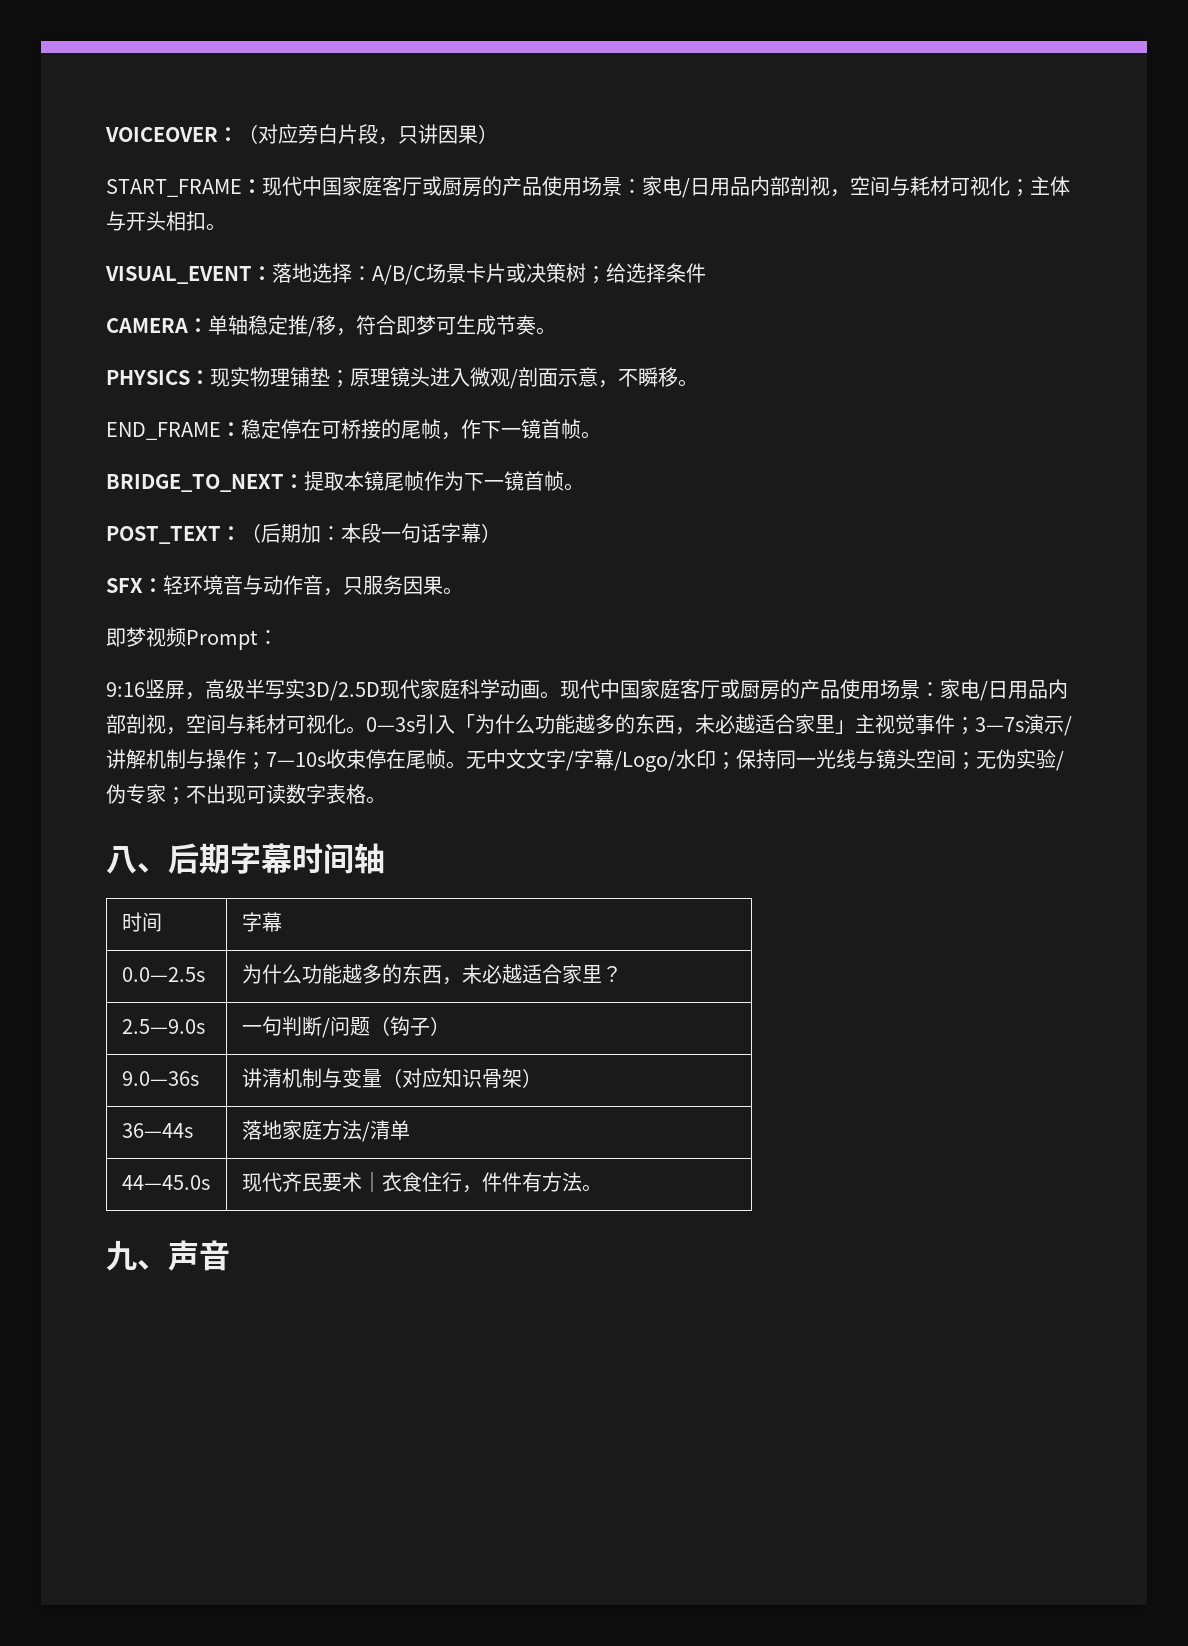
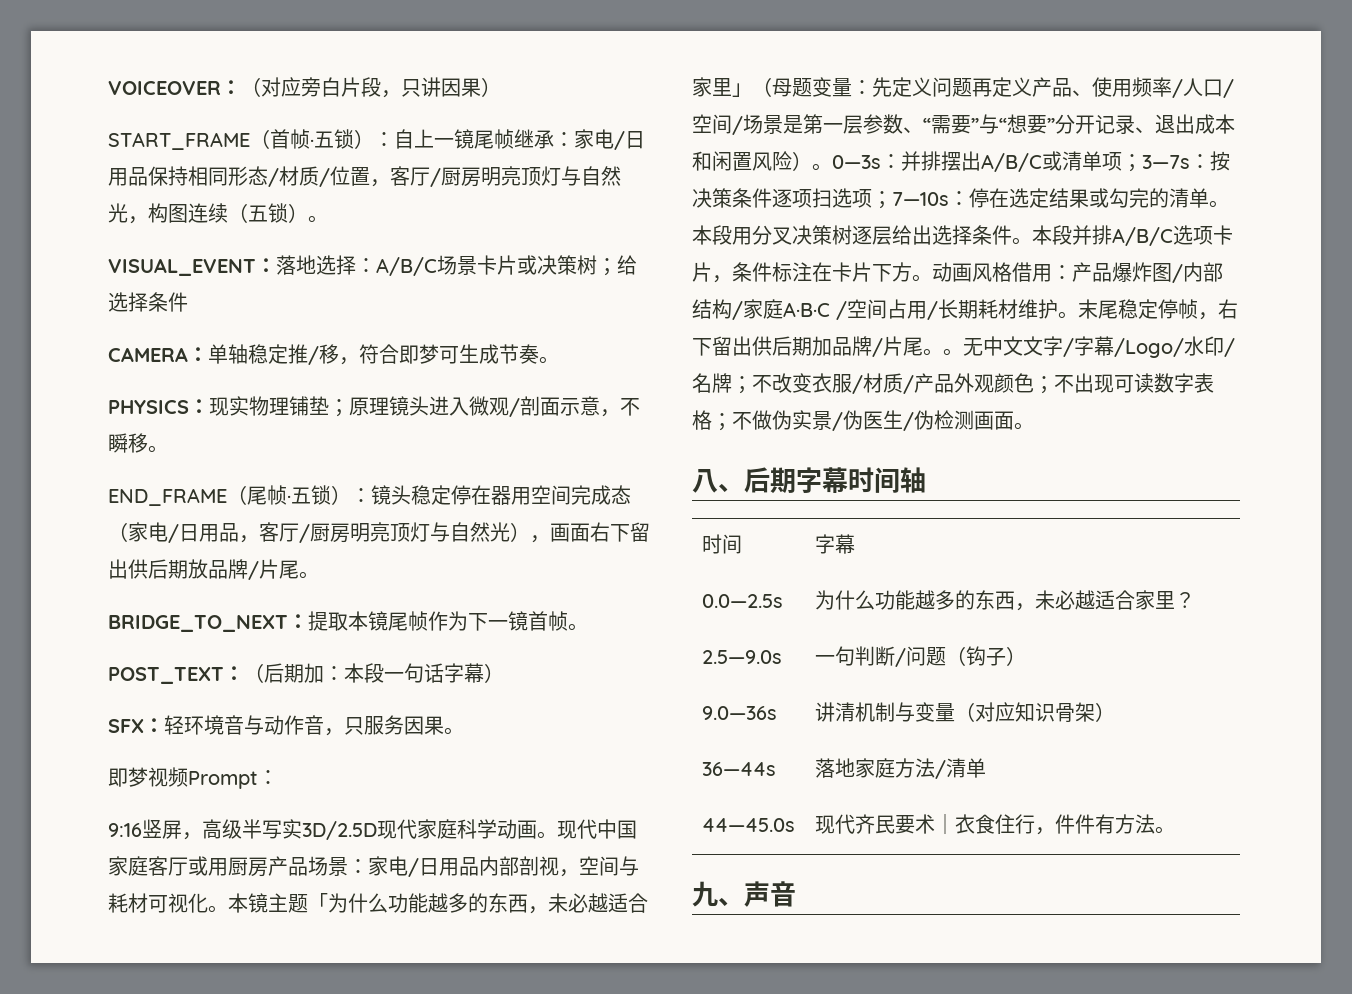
[242,176,1070,198] [106,211,206,231] ：现代中国家庭客厅或厨房的产品使用场景：家电/日用品内部剖视，空间与耗材可视化；主体与开头相扣 -> [250,129,645,150] [108,166,621,187] [108,203,308,224] （首帧·五锁）：自上一镜尾帧继承：家电/日用品保持相同形态/材质/位置，客厅/厨房明亮顶灯与自然光，构图连续（五锁）
[221,419,581,440] ：稳定停在可桥接的尾帧，作下一镜首帧 -> [227,485,631,505] [108,522,650,543] [108,559,299,580] （尾帧·五锁）：镜头稳定停在器用空间完成态（家电/日用品，客厅/厨房明亮顶灯与自然光），画面右下留出供后期放品牌/片尾
[740,679,880,700] 厨房的产品使用 -> [208,856,308,877] 用厨房产品
[366,714,455,734] 0—3s引入 -> [228,893,308,913] 本镜主题
[855,714,1072,736] [106,749,446,770] 主视觉事件；3—7s演示/讲解机制与操作；7—10s收束停在尾帧 -> [752,77,1234,98] [692,114,1235,135] [692,151,1230,172] [692,188,1229,209] [692,225,1233,246] [692,262,1223,283] [692,299,1238,320] [692,336,943,357] （母题变量：先定义问题再定义产品、使用频率/人口/空间/场景是第一层参数、“需要”与“想要”分开记录、退出成本和闲置风险）。0—3s：并排摆出A/B/C或清单项；3—7s：按决策条件逐项扫选项；7—10s：停在选定结果或勾完的清单。本段用分叉决策树逐层给出选择条件。本段并排A/B/C选项卡片，条件标注在卡片下方。动画风格借用：产品爆炸图/内部结构/家庭A·B·C /空间占用/长期耗材维护。末尾稳定停帧，右下留出供后期加品牌/片尾。
[716,749,1064,771] [106,784,166,804] ；保持同一光线与镜头空间；无伪实验/伪专家 -> [1224,338,1235,357] [692,373,1034,394] /名牌；不改变衣服/材质/产品外观颜色
(366, 794) none -> [712,410,1014,431] ；不做伪实景/伪医生/伪检测画面

